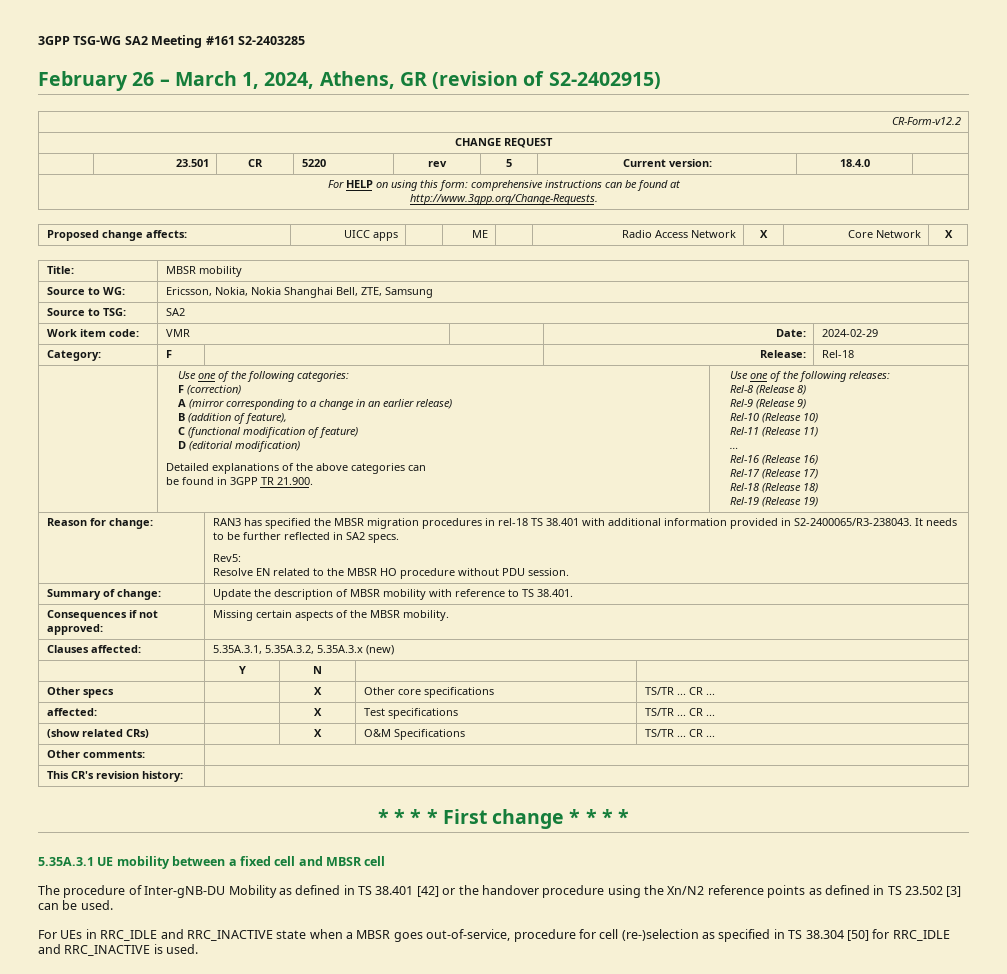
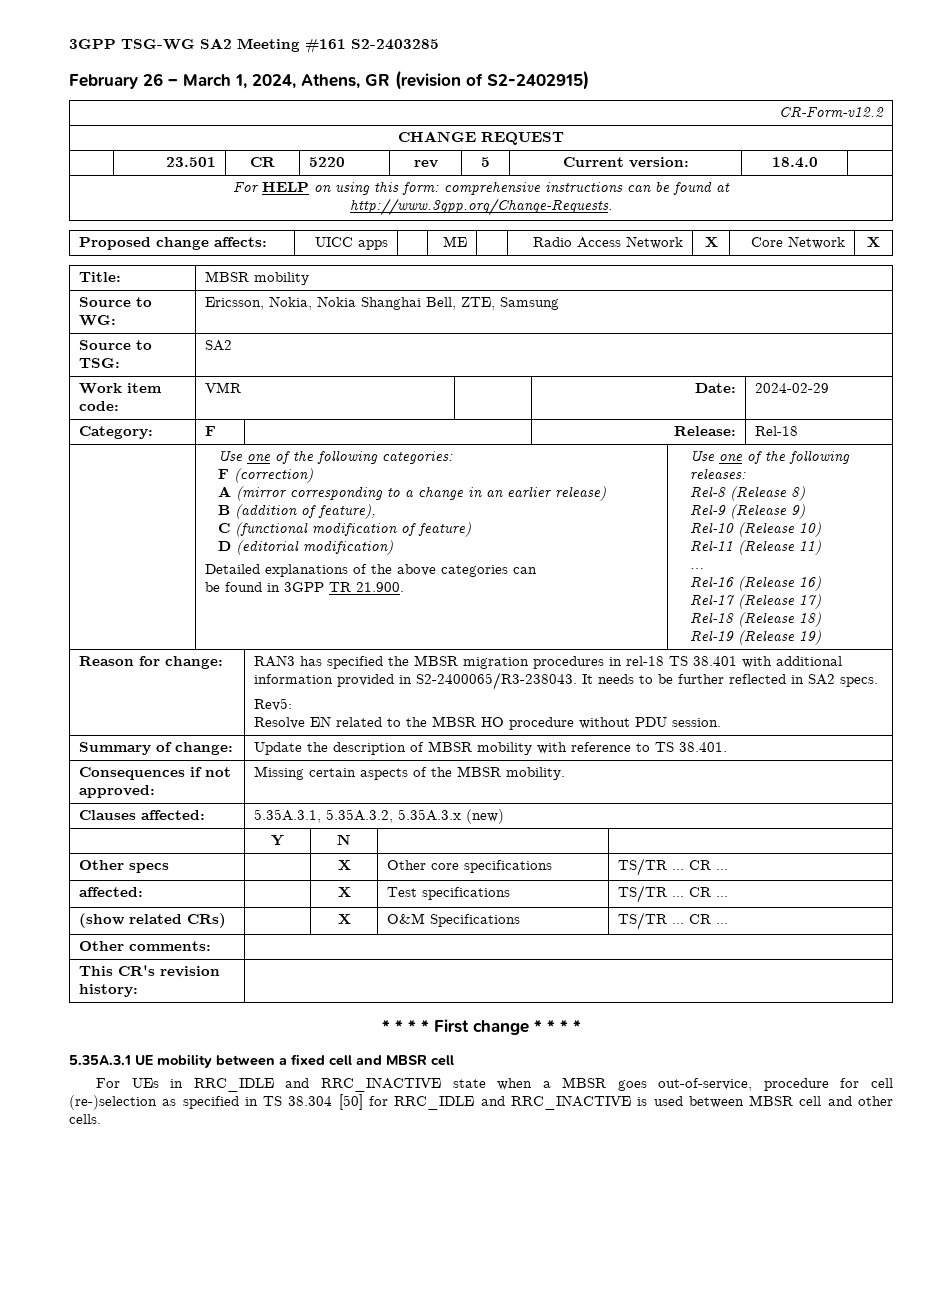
[38,885,962,898] [38,900,113,910] // The procedure of Inter-gNB-DU Mobility as defined in TS 38.401 [42] or the handover procedure using the Xn/N2 reference points as defined in TS 23.502 [3] can be used. -> (454, 1060) none
[166,944,199,954] used. -> [653,1095,893,1108] [69,1114,101,1124] used between MBSR cell and other cells.

